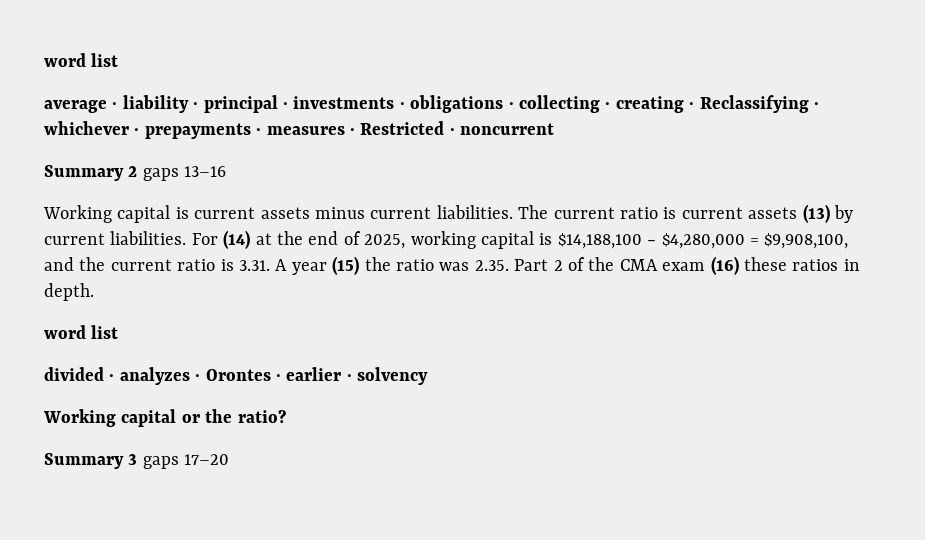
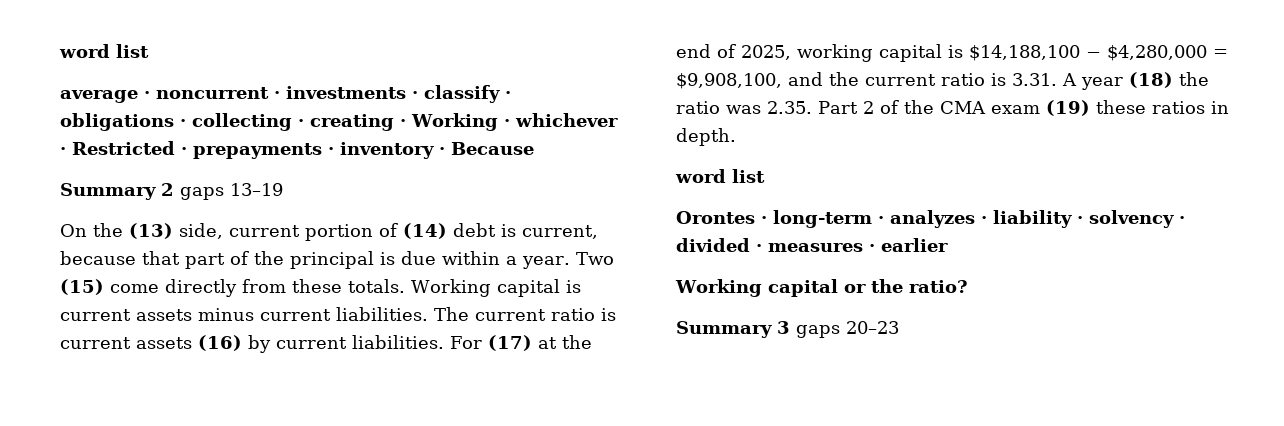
[122,95,278,113] liability · principal -> [156,87,269,99] noncurrent
(405, 105) none -> [424,85,511,103] classify ·
[699,95,809,113] Reclassifying -> [411,113,498,131] Working
[144,121,555,139] [44,165,227,181] prepayments · measures · Restricted · noncurrent // Summary 2 gaps 13–16 // -> [72,141,534,159] [60,183,283,200] [60,223,598,241] [60,251,614,269] [60,279,405,297] Restricted · prepayments · inventory · Because // Summary 2 gaps 13–19 // On the (13) side, current portion of (14) debt is current, because that part of the principal is due within a year. Two (15) come directly from these totals.
[802,204,830,223] (13) -> [198,335,242,351] (16)
[223,230,251,249] (14) -> [487,335,532,351] (17)
[332,256,360,275] (15) -> [1129,72,1173,88] (18)
[710,256,739,275] (16) -> [1045,100,1090,116] (19)
[44,367,271,385] divided · analyzes · Orontes -> [676,210,1185,228] [676,238,863,252] Orontes · long-term · analyzes · liability · solvency · divided · measures
[346,367,429,385] · solvency -> (948, 245) none
[184,454,230,465] 17–20 -> [846,321,899,334] 20–23

